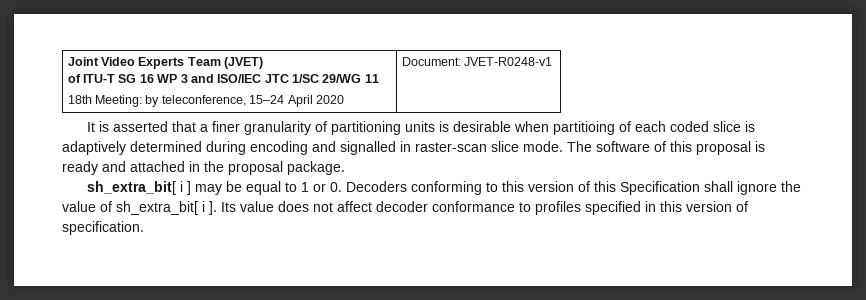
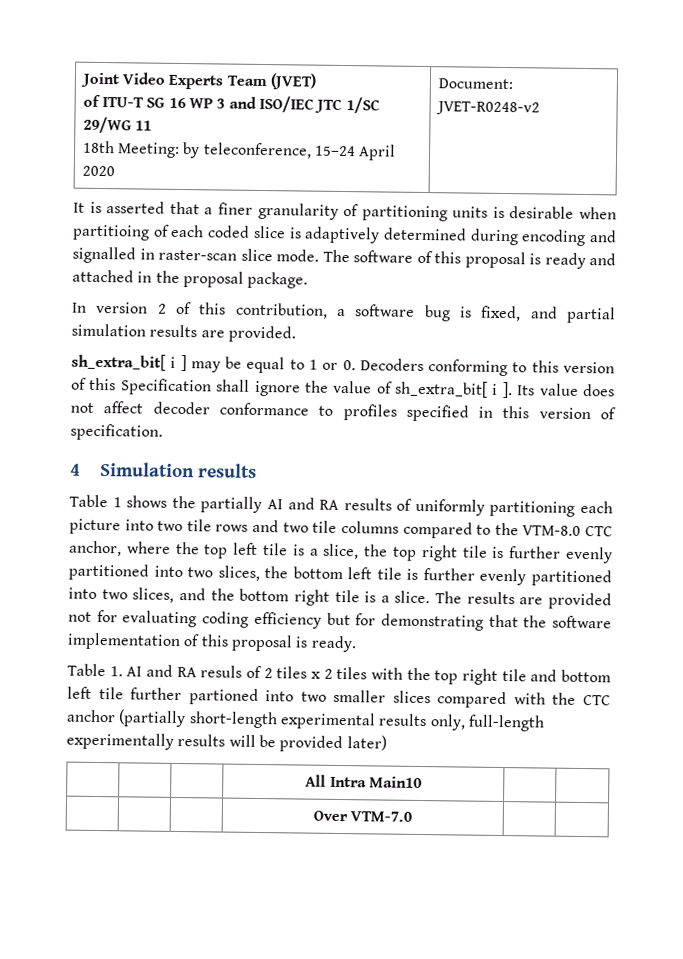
[464,57,553,66] JVET-R0248-v1 -> [435,101,540,116] JVET-R0248-v2
(345, 168) none -> [72,301,616,324] [71,323,296,343] // In version 2 of this contribution, a software bug is fixed, and partial simulation results are provided.
(144, 228) none -> [70,462,258,478] [69,494,613,517] [69,518,614,539] [69,540,614,564] [68,563,613,587] [68,587,613,610] [68,609,612,631] [67,632,357,653] [67,663,612,685] [67,686,612,709] [66,709,545,732] [66,732,387,753] [305,774,422,789] [312,810,413,822] // 4 Simulation results // Table 1 shows the partially AI and RA results of uniformly partitioning each picture into two tile rows and two tile columns compared to the VTM-8.0 CTC anchor, where the top left tile is a slice, the top right tile is further evenly partitioned into two slices, the bottom left tile is further evenly partitioned into two slices, and the bottom right tile is a slice. The results are provided not for evaluating coding efficiency but for demonstrating that the software implementation of this proposal is ready. // Table 1. AI and RA resuls of 2 tiles x 2 tiles with the top right tile and bottom left tile further partioned into two smaller slices compared with the CTC anchor (partially short-length experimental results only, full-length experimentally results will be provided later) // | | | All Intra Main10 | | // | | | Over VTM-7.0 | |

